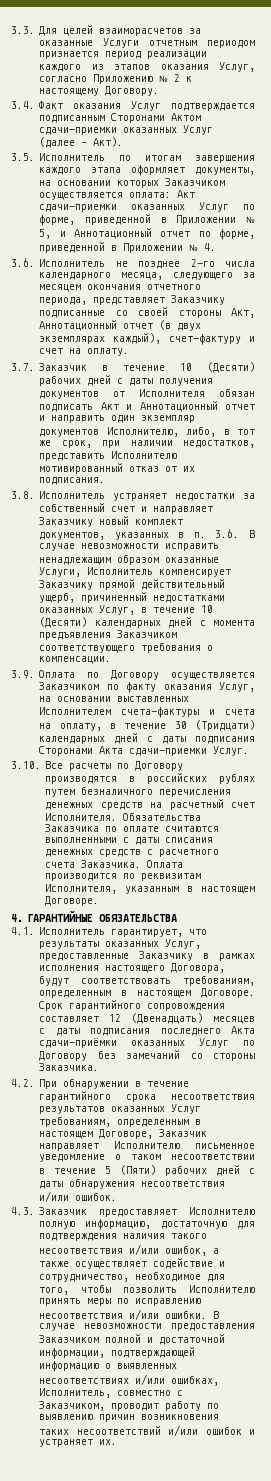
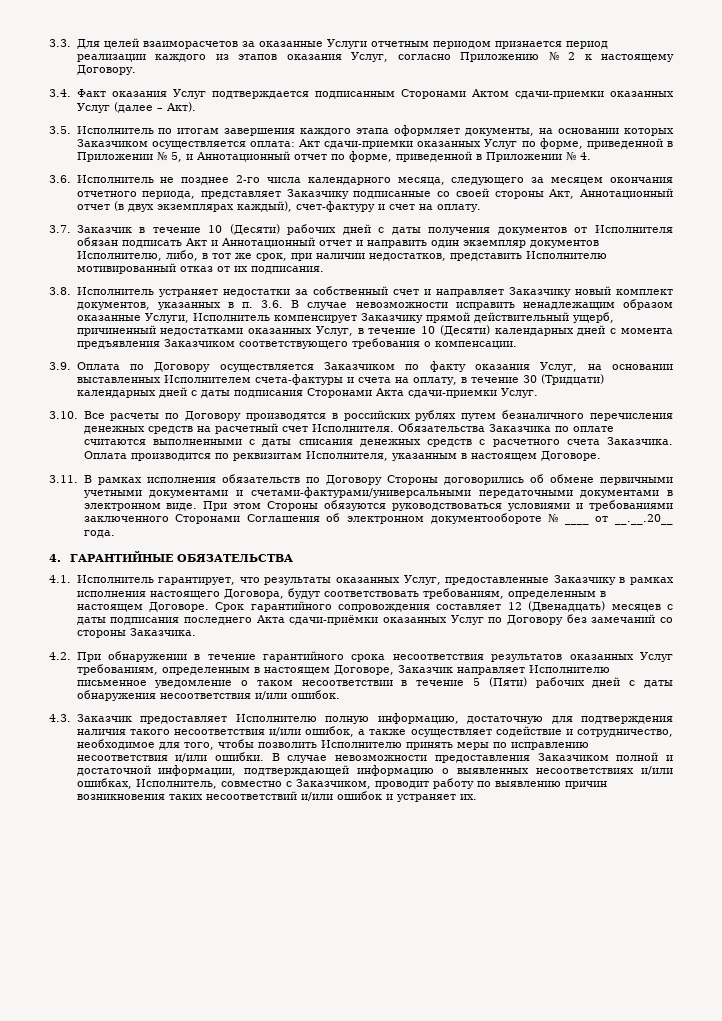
(100, 901) none -> [49,474,673,485] [83,487,673,498] [83,500,674,511] [83,513,589,525] [595,514,673,525] [83,530,115,538] // 3.11. В рамках исполнения обязательств по Договору Стороны договорились об обмене первичными учетными документами и счетами-фактурами/универсальными передаточными документами в электронном виде. При этом Стороны обязуются руководствоваться условиями и требованиями заключенного Сторонами Соглашения об электронном документообороте № ____ от __.__.20__ года.

